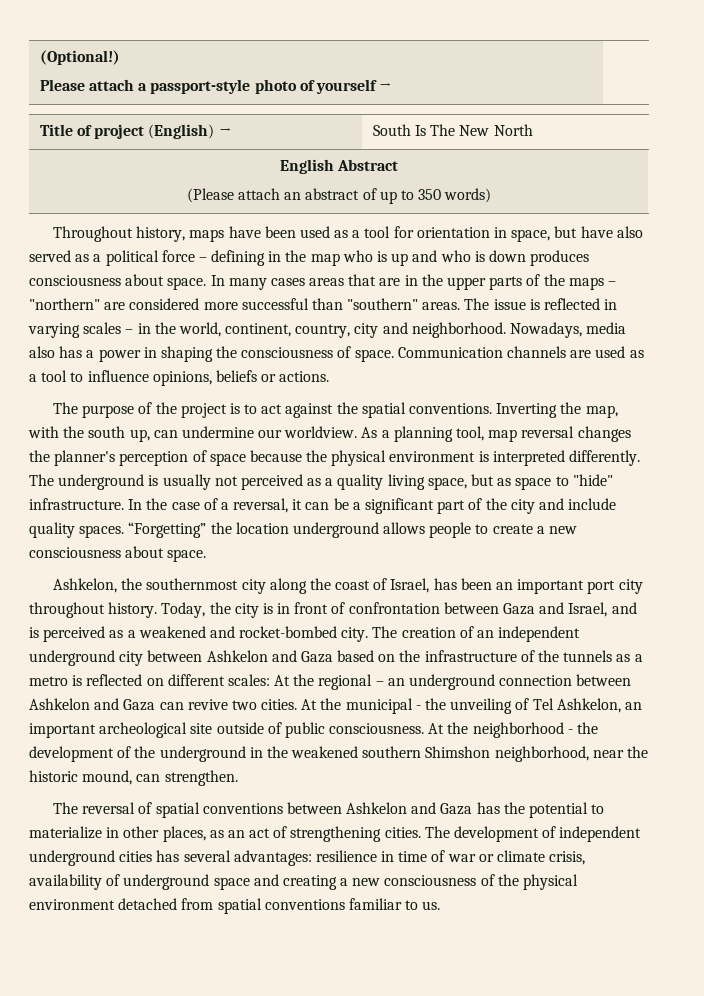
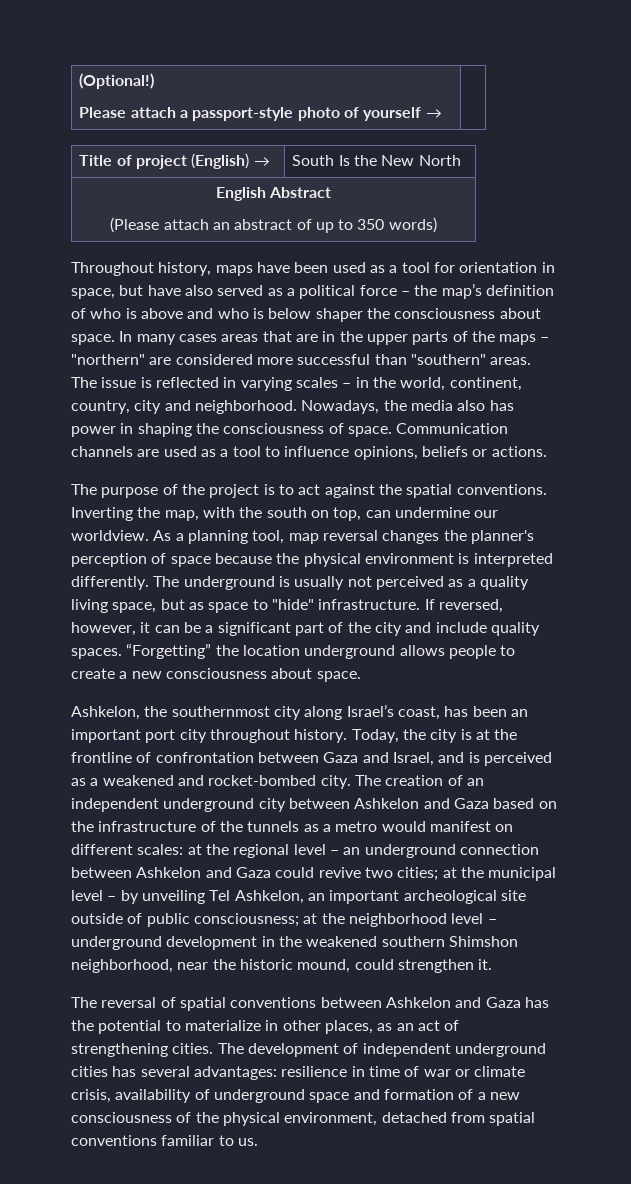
[430,124,456,136] The -> [354,155,378,166] the
[211,250,409,266] defining in the map who is up -> [414,283,554,299] [71,308,183,319] the map’s definition of who is above
[488,250,590,266] down produces -> [268,308,390,322] below shaper the
(583, 330) none -> [383,400,407,411] the
[86,350,95,358] a -> (514, 405) none
[129,429,150,442] up, -> [310,507,362,521] on top,
[128,498,289,513] In the case of a reversal, -> [424,599,503,613] [71,622,136,636] If reversed, however,
[309,578,430,593] the coast of Israel, -> [346,704,440,720] Israel’s coast,
[277,602,329,614] in front -> [475,729,518,740] [71,752,132,763] at the frontline
[72,674,143,686] is reflected -> [381,821,491,832] would manifest
[274,675,291,686] At -> [187,844,202,855] at
(373, 682) none -> [293,844,326,855] level
[159,702,184,710] can -> [275,867,315,878] could
[261,698,530,714] cities. At the municipal - the unveiling of -> [397,867,557,881] [71,890,205,904] cities; at the municipal level – by unveiling
[329,722,599,738] [29,746,246,762] consciousness. At the neighborhood - the development of the underground -> [193,913,497,927] [71,936,258,950] consciousness; at the neighborhood level – underground development
[136,770,238,786] can strengthen. -> [354,959,493,973] could strengthen it.
[282,875,337,890] creating -> [383,1089,474,1100] formation of
[29,899,115,910] environment -> [284,1112,378,1126] environment,

